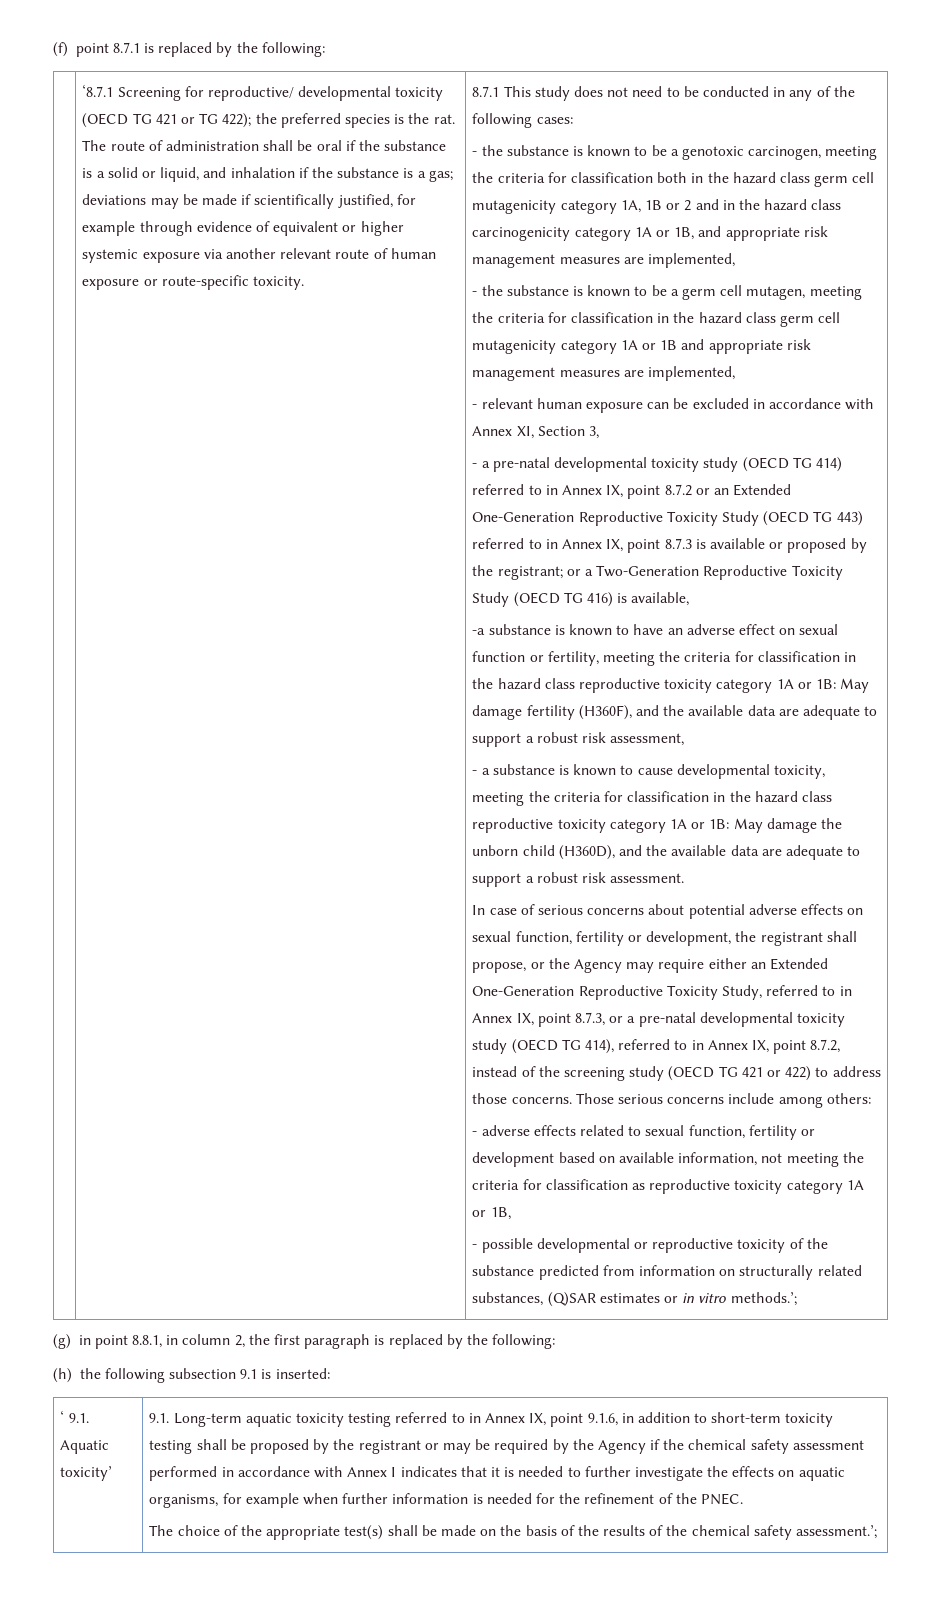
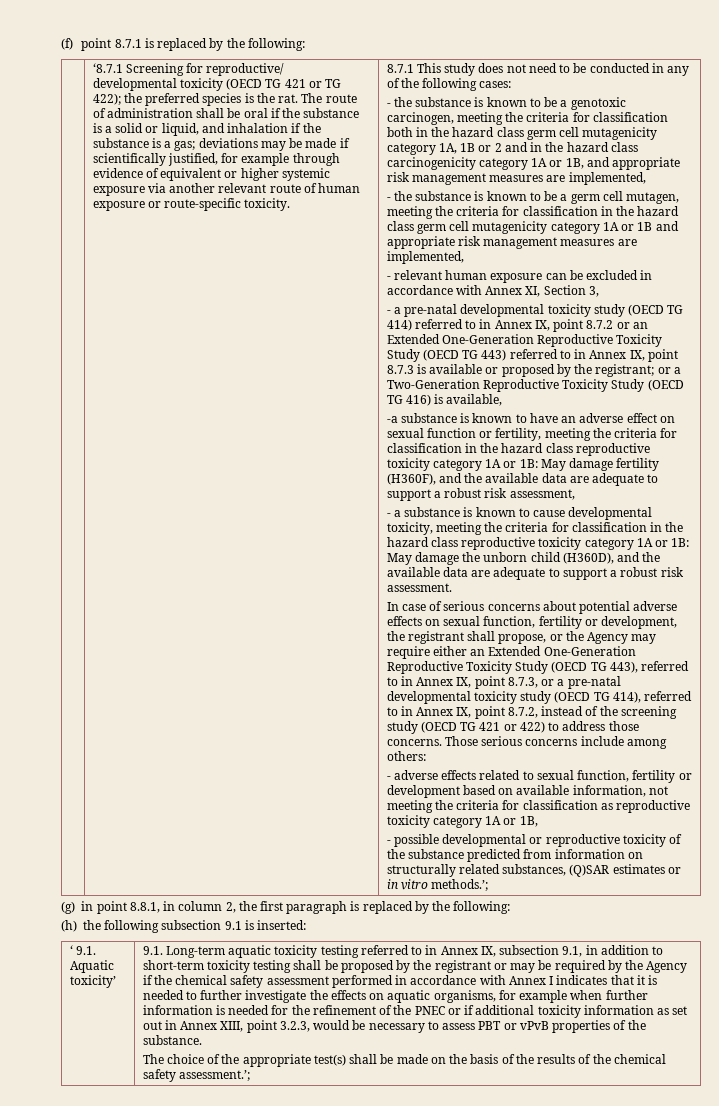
[722,985,763,1000] Study, -> [515,661,638,674] Study (OECD TG 443),
[550,1413,618,1427] point 9.1.6, -> [499,945,583,957] subsection 9.1,
[700,1493,743,1505] PNEC. -> [414,1005,688,1018] [142,1020,646,1033] [142,1035,202,1045] PNEC or if additional toxicity information as set out in Annex XIII, point 3.2.3, would be necessary to assess PBT or vPvB properties of the substance.

